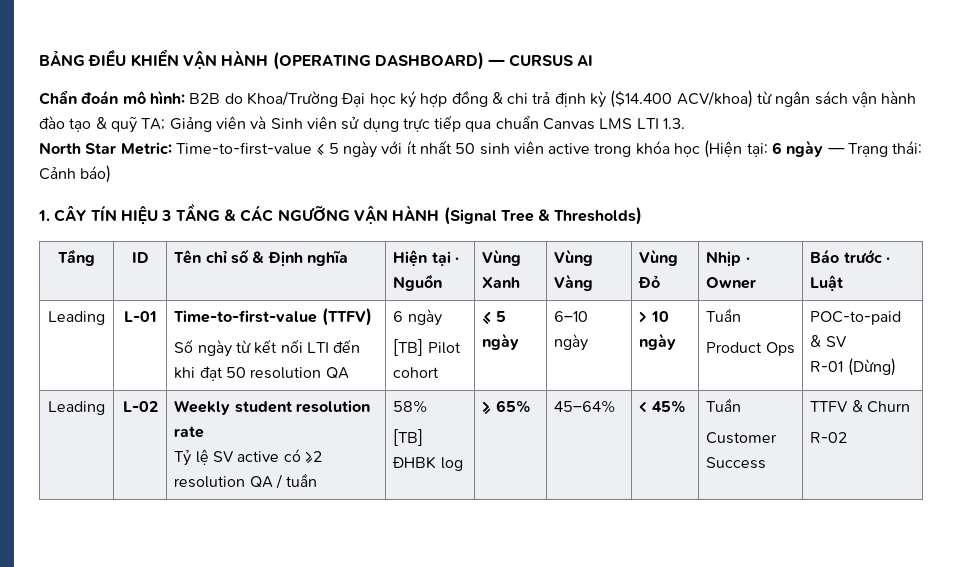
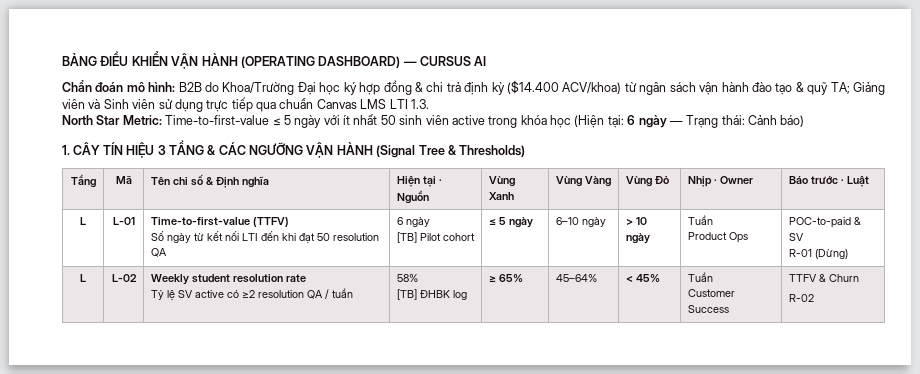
[131,252,149,263] ID -> [115,175,132,184] Mã
[48,311,105,325] Leading -> [80,217,86,225] L
[48,401,105,415] Leading -> [80,274,86,282] L

